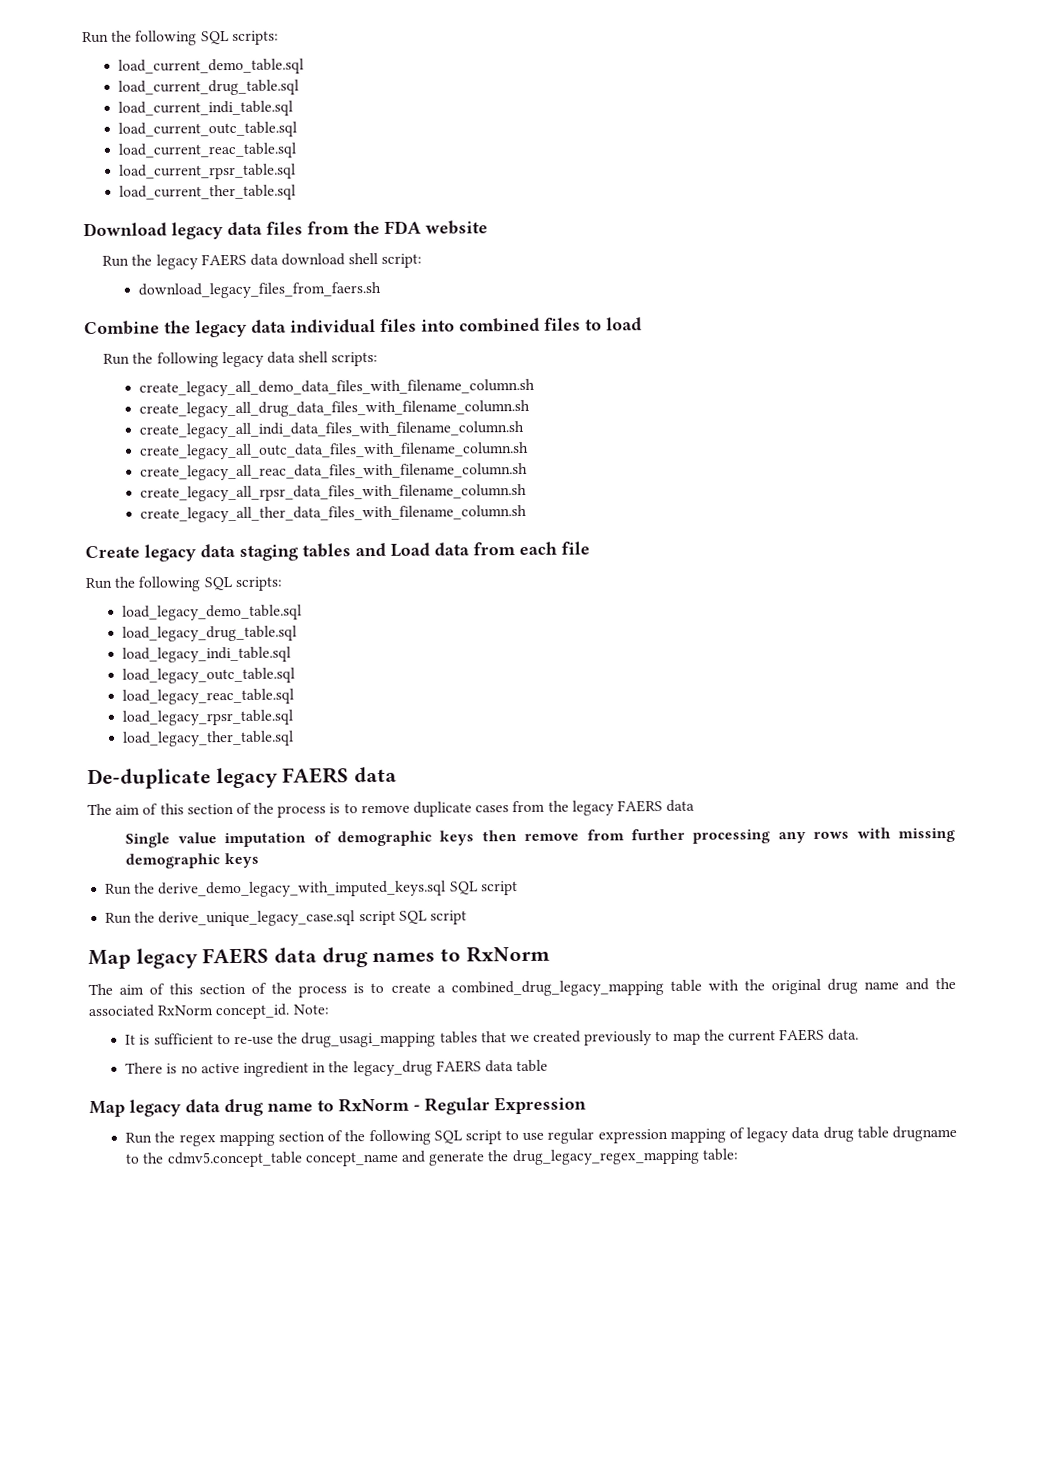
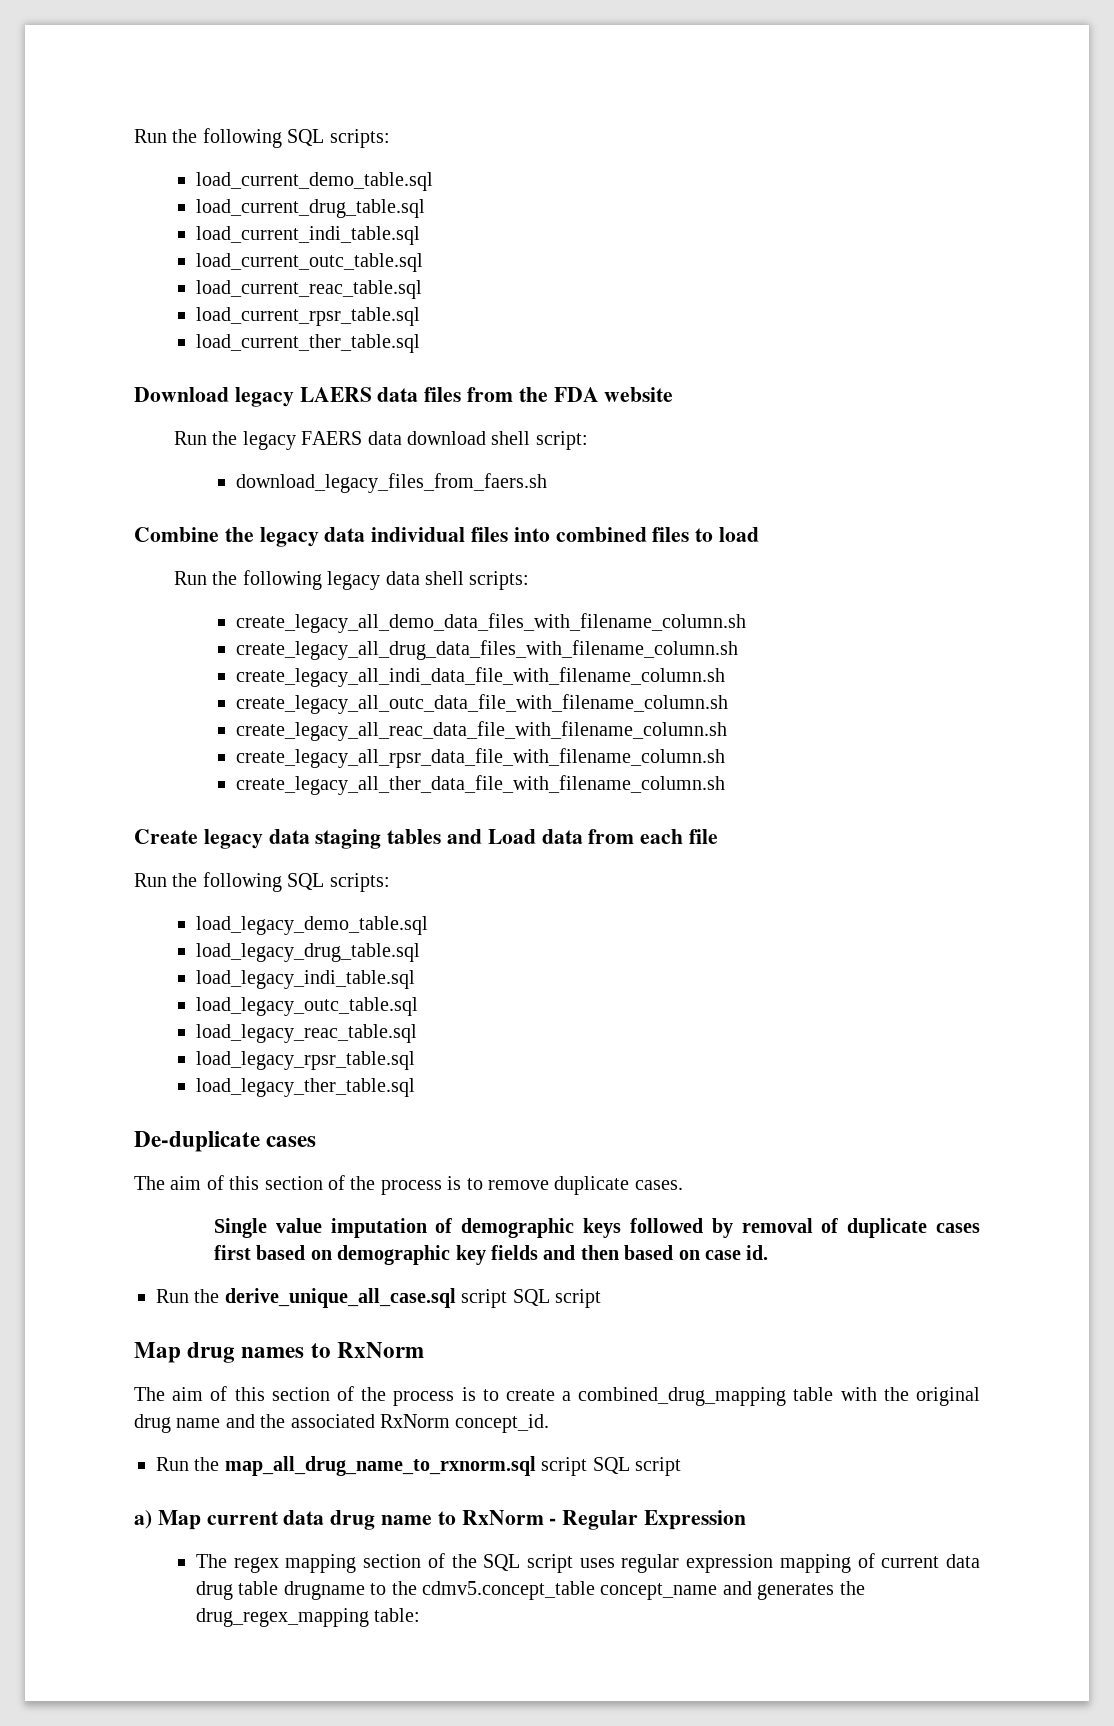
(223, 231) none -> [299,387,372,402] LAERS
[139,420,525,439] [139,441,530,460] [140,462,529,481] [140,483,528,502] [140,504,528,523] create_legacy_all_indi_data_files_with_filename_column.sh // create_legacy_all_outc_data_files_with_filename_column.sh // create_legacy_all_reac_data_files_with_filename_column.sh // create_legacy_all_rpsr_data_files_with_filename_column.sh // create_legacy_all_ther_data_files_with_filename_column.sh -> [235,667,725,687] [235,694,728,714] [235,721,727,741] [235,748,725,768] [235,775,725,795] create_legacy_all_indi_data_file_with_filename_column.sh // create_legacy_all_outc_data_file_with_filename_column.sh // create_legacy_all_reac_data_file_with_filename_column.sh // create_legacy_all_rpsr_data_file_with_filename_column.sh // create_legacy_all_ther_data_file_with_filename_column.sh
[215,766,398,789] legacy FAERS data -> [266,1136,317,1147] cases
[475,799,696,816] cases from the legacy FAERS data -> [634,1180,683,1190] cases.
[481,827,956,844] [125,852,259,869] [105,880,518,898] [105,910,356,927] then remove from further processing any rows with missing demographic keys // Run the derive_demo_legacy_with_imputed_keys.sql SQL script // Run the derive_unique_legacy_case.sql -> [629,1218,980,1238] [213,1245,769,1265] [156,1288,456,1308] followed by removal of duplicate cases first based on demographic key fields and then based on case id. // Run the derive_unique_all_case.sql
[135,947,318,969] legacy FAERS data -> (181, 1352) none
[450,980,664,997] combined_drug_legacy_mapping -> [578,1387,787,1406] combined_drug_mapping
[292,1004,329,1015] [125,1028,860,1048] [125,1059,549,1077] [89,1099,181,1118] Note: // It is sufficient to re-use the drug_usagi_mapping tables that we created previously to map the current FAERS data. // There is no active ingredient in the legacy_drug FAERS data table // Map legacy -> [156,1456,681,1476] [134,1510,279,1530] // Run the map_all_drug_name_to_rxnorm.sql script SQL script // a) Map current
[125,1131,176,1144] Run the -> [195,1554,227,1568] The
[368,1129,545,1146] following SQL script to use -> [483,1554,615,1573] SQL script uses
[746,1127,789,1143] legacy -> [881,1556,940,1568] current
[428,1148,700,1166] generate the drug_legacy_regex_mapping -> [757,1581,865,1600] [195,1608,369,1627] generates the drug_regex_mapping

